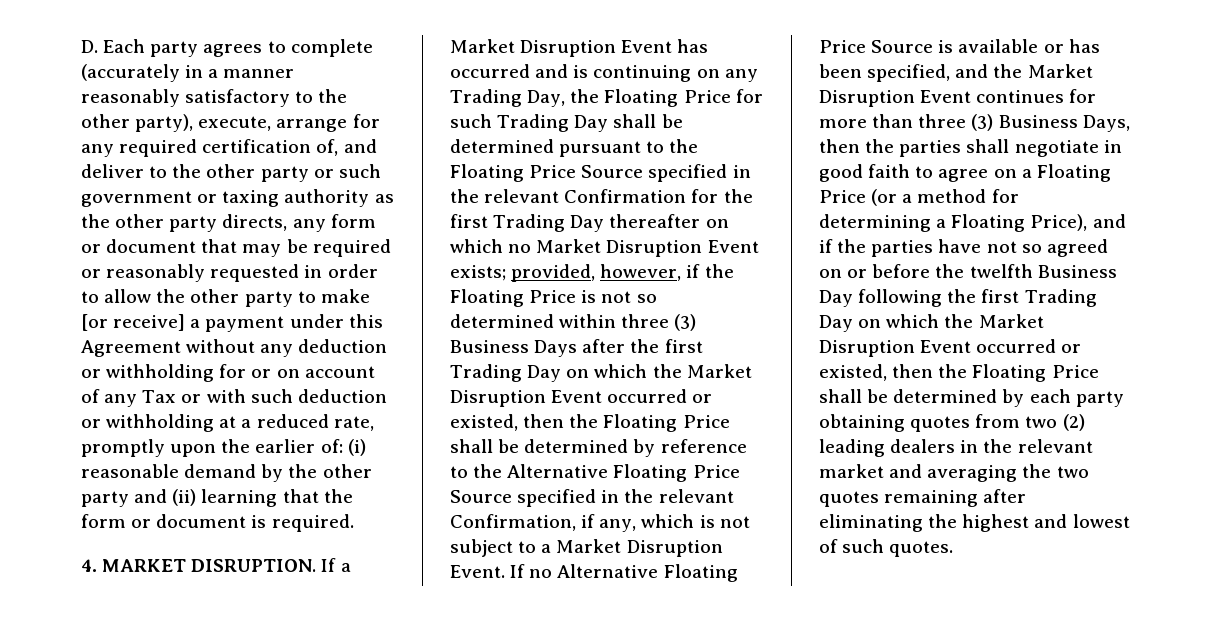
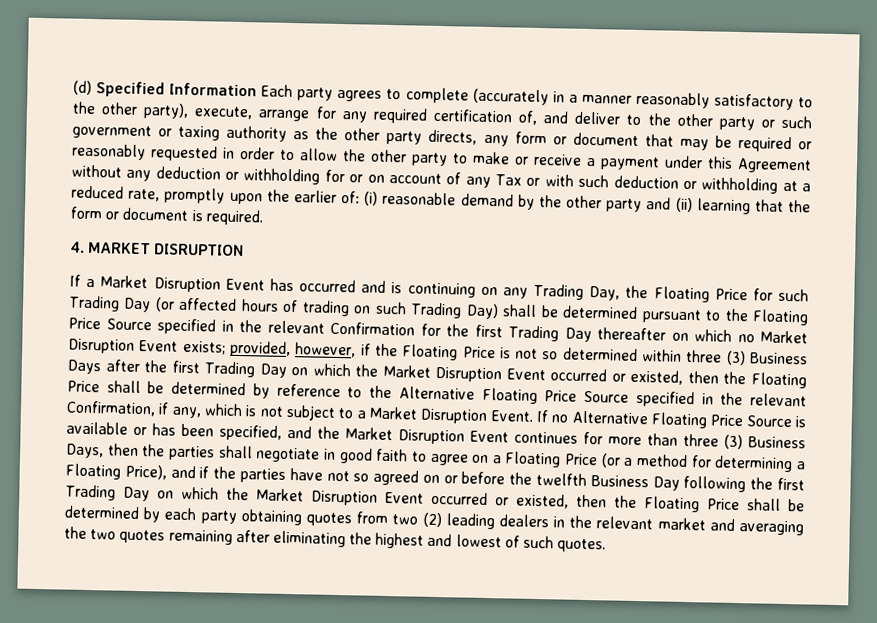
[81,40,98,53] D. -> [73,80,258,98] (d) Specified Information
[81,314,186,331] [or receive] -> [514,153,582,166] or receive
[191,559,317,572] DISRUPTION. -> [154,243,245,257] DISRUPTION //
(609, 123) none -> [154,297,499,320] (or affected hours of trading on such Trading Day)

